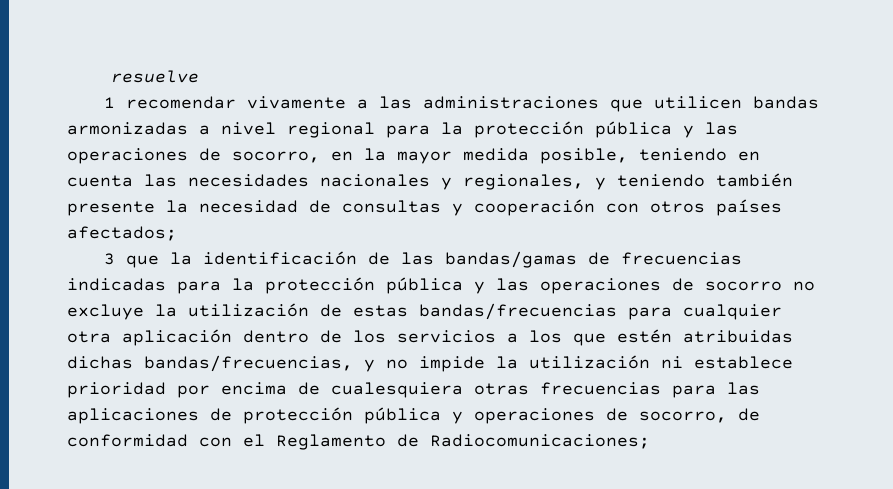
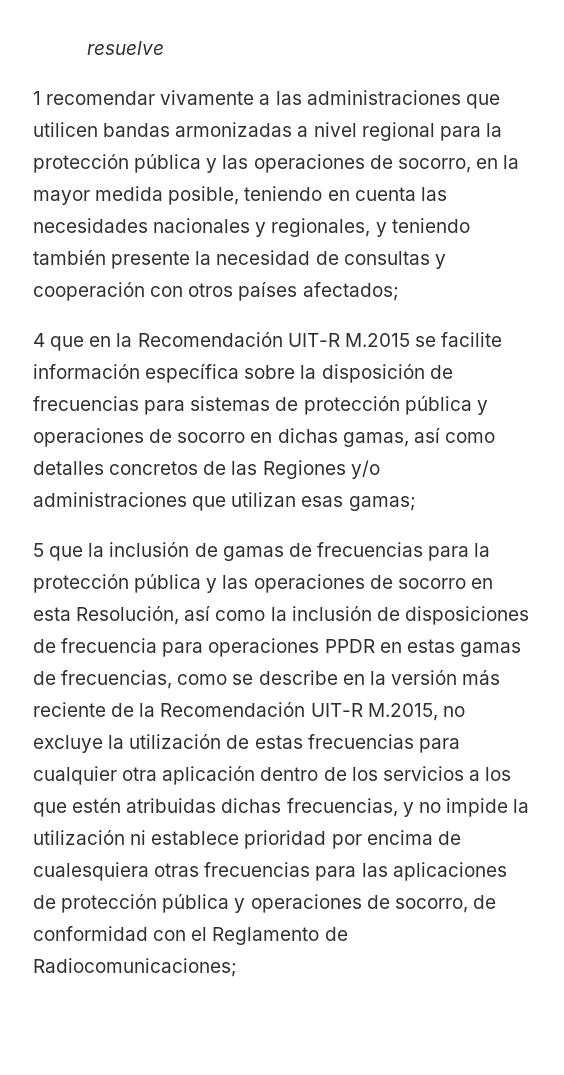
[103,251,742,268] [67,278,166,291] 3 que la identificación de las bandas/gamas de frecuencias indicadas -> [33,332,503,351] [33,363,453,383] [33,395,488,415] [33,427,495,447] [33,460,380,479] [33,492,416,511] [33,542,423,561] 4 que en la Recomendación UIT-R M.2015 se facilite información específica sobre la disposición de frecuencias para sistemas de protección pública y operaciones de socorro en dichas gamas, así como detalles concretos de las Regiones y/o administraciones que utilizan esas gamas; // 5 que la inclusión de gamas de frecuencias
(782, 286) none -> [470,578,493,589] [33,605,529,625] [33,638,521,657] [33,670,501,689] [33,702,438,721] en esta Resolución, así como la inclusión de disposiciones de frecuencia para operaciones PPDR en estas gamas de frecuencias, como se describe en la versión más reciente de la Recomendación UIT-R M.2015,
[419,303,617,320] bandas/frecuencias -> [307,734,414,749] frecuencias
[144,355,353,372] bandas/frecuencias, -> [286,798,398,817] frecuencias,

